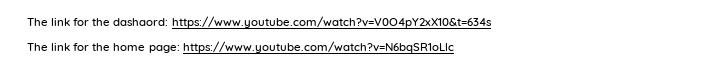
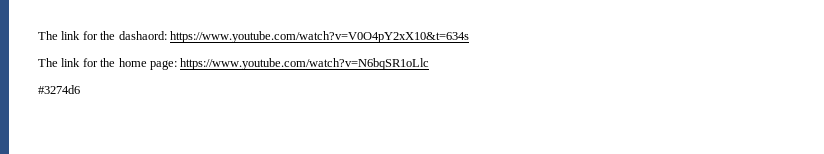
(454, 47) none -> [38,85,80,94] // #3274d6

